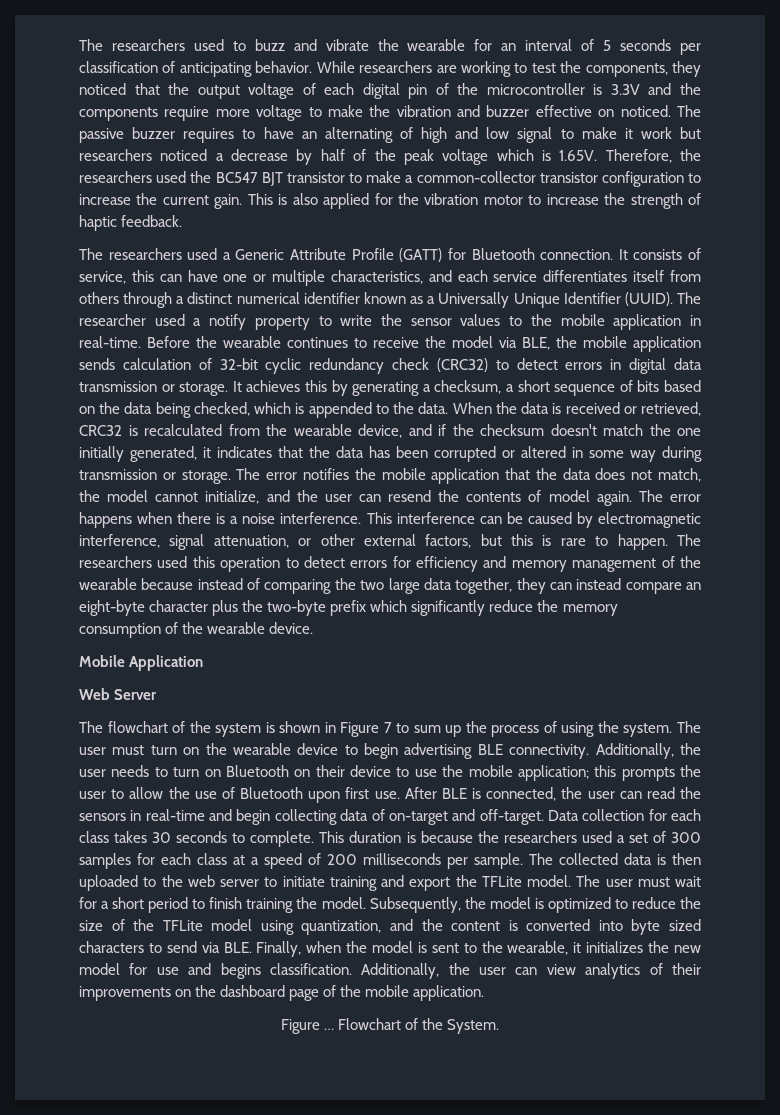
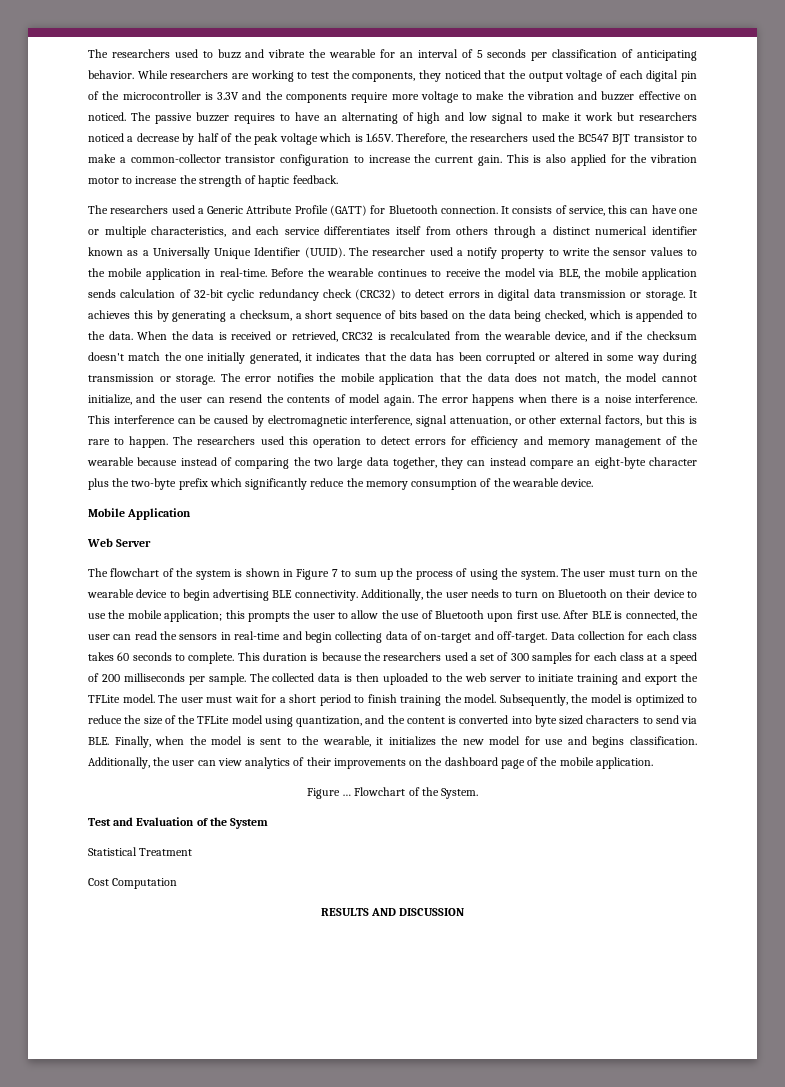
[152,832,172,843] 30 -> [117,652,130,661] 60
(500, 1026) none -> [88,817,269,829] [88,847,193,856] [88,878,178,889] [320,908,465,916] // Test and Evaluation of the System // Statistical Treatment // Cost Computation // RESULTS AND DISCUSSION

